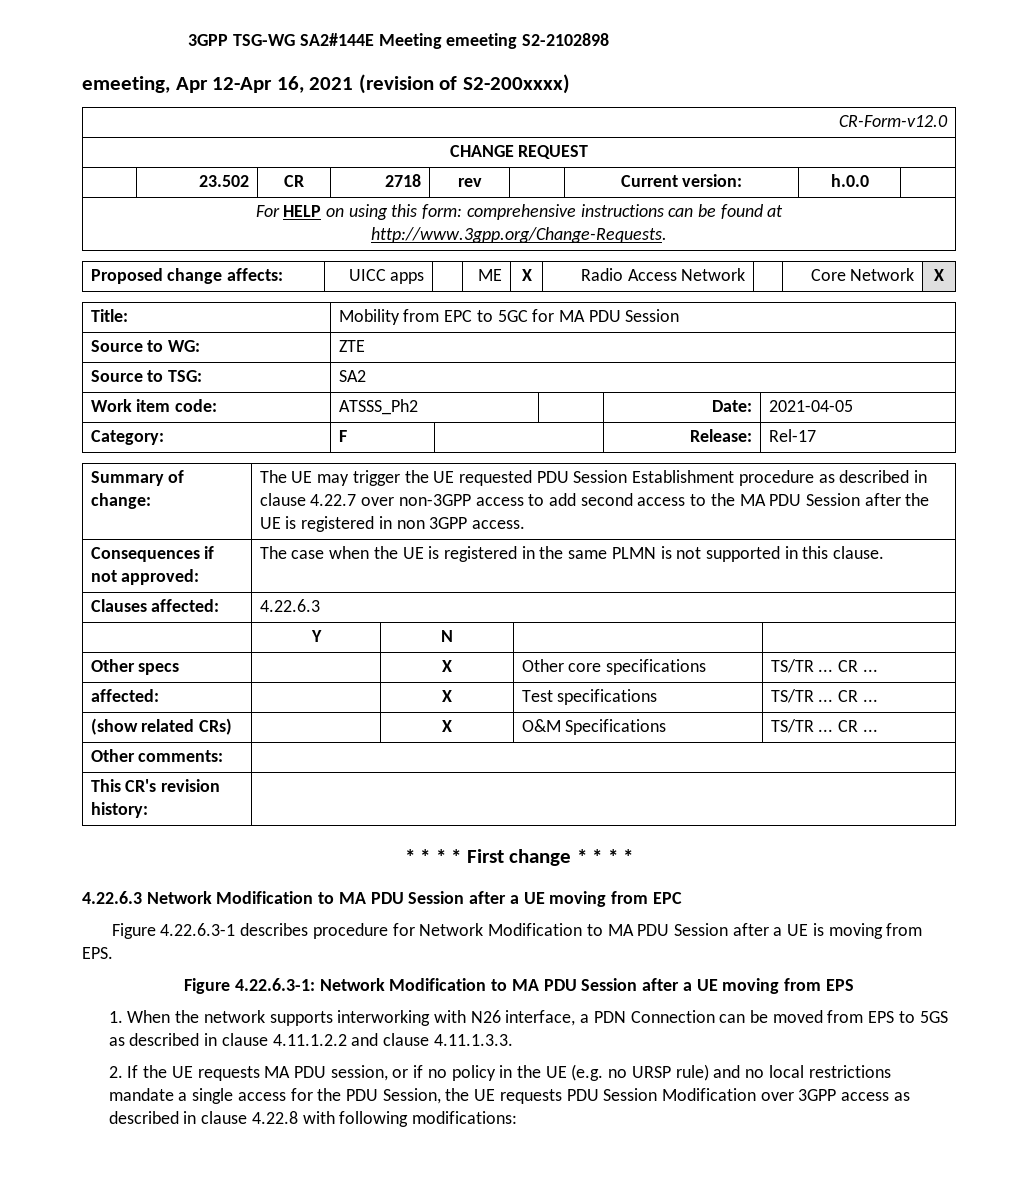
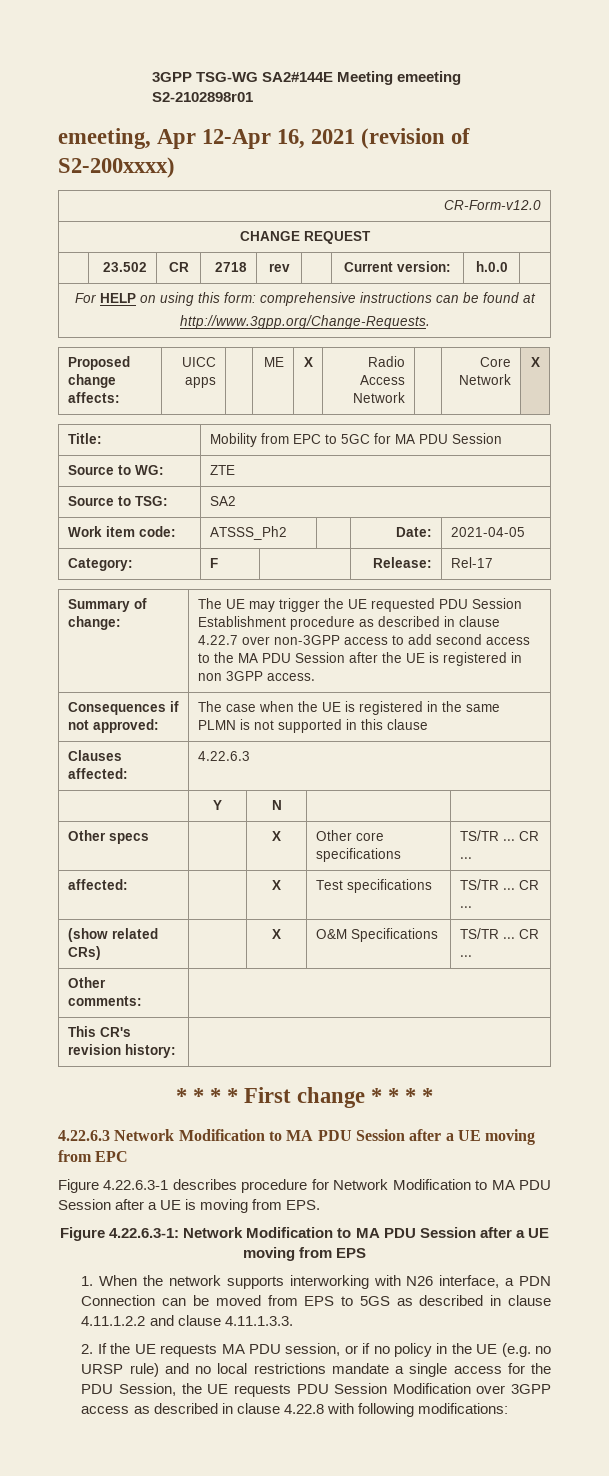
[522,33,610,46] S2-2102898 -> [151,92,253,102] S2-2102898r01
[833,546,885,559] clause. -> [386,719,428,730] clause

